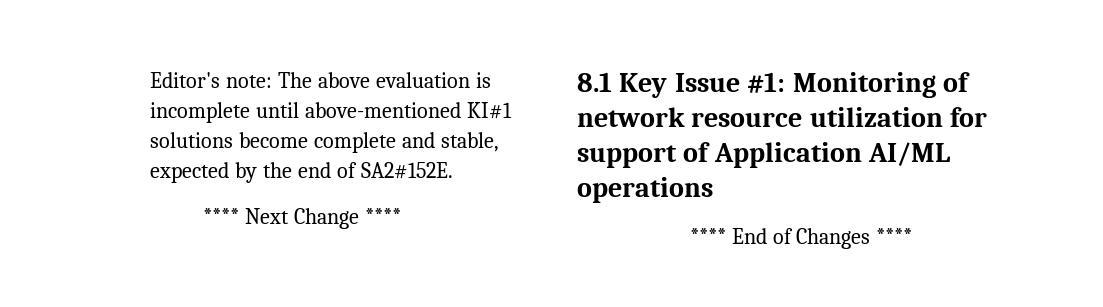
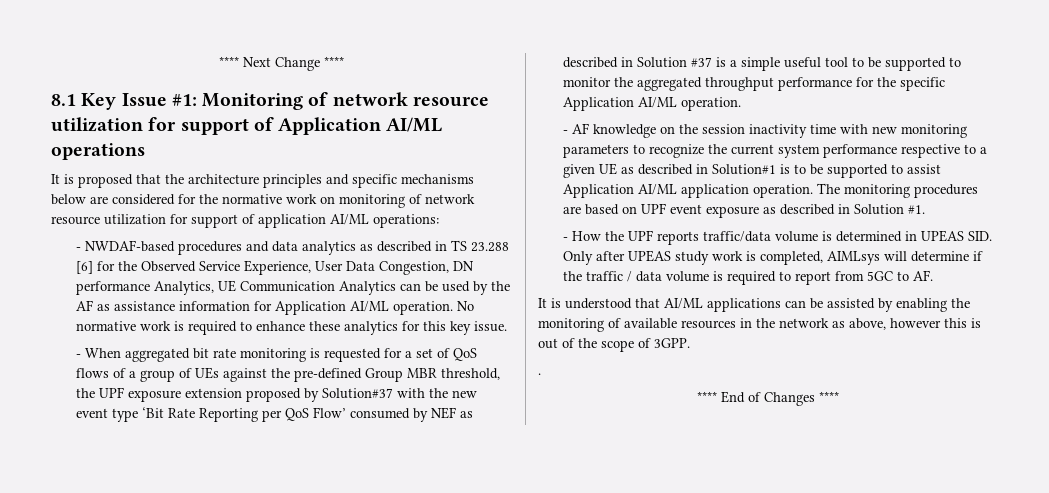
[150,72,491,88] [150,102,512,123] [150,132,499,153] [150,162,453,183] Editor's note: The above evaluation is incomplete until above-mentioned KI#1 solutions become complete and stable, expected by the end of SA2#152E. // -> (218, 61) none
(713, 190) none -> [51,174,474,188] [51,194,475,208] [51,214,439,228] [76,240,510,255] [76,260,475,275] [76,280,511,295] [76,300,475,315] [76,321,508,335] [76,348,478,362] [76,367,501,382] [76,387,478,402] [76,407,474,422] [563,57,962,71] [563,77,946,91] [563,97,742,111] [563,123,968,138] [563,144,988,158] [563,163,942,178] [563,183,979,198] [563,203,926,218] [563,230,993,245] [563,250,984,265] [563,270,934,285] [538,298,970,312] [538,318,981,332] [538,338,690,352] [538,373,541,375] // It is proposed that the architecture principles and specific mechanisms below are considered for the normative work on monitoring of network resource utilization for support of application AI/ML operations: // - NWDAF-based procedures and data analytics as described in TS 23.288 [6] for the Observed Service Experience, User Data Congestion, DN performance Analytics, UE Communication Analytics can be used by the AF as assistance information for Application AI/ML operation. No normative work is required to enhance these analytics for this key issue. // - When aggregated bit rate monitoring is requested for a set of QoS flows of a group of UEs against the pre-defined Group MBR threshold, the UPF exposure extension proposed by Solution#37 with the new event type ‘Bit Rate Reporting per QoS Flow’ consumed by NEF as described in Solution #37 is a simple useful tool to be supported to monitor the aggregated throughput performance for the specific Application AI/ML operation. // - AF knowledge on the session inactivity time with new monitoring parameters to recognize the current system performance respective to a given UE as described in Solution#1 is to be supported to assist Application AI/ML application operation. The monitoring procedures are based on UPF event exposure as described in Solution #1. // - How the UPF reports traffic/data volume is determined in UPEAS SID. Only after UPEAS study work is completed, AIMLsys will determine if the traffic / data volume is required to report from 5GC to AF. // It is understood that AI/ML applications can be assisted by enabling the monitoring of available resources in the network as above, however this is out of the scope of 3GPP. // .

